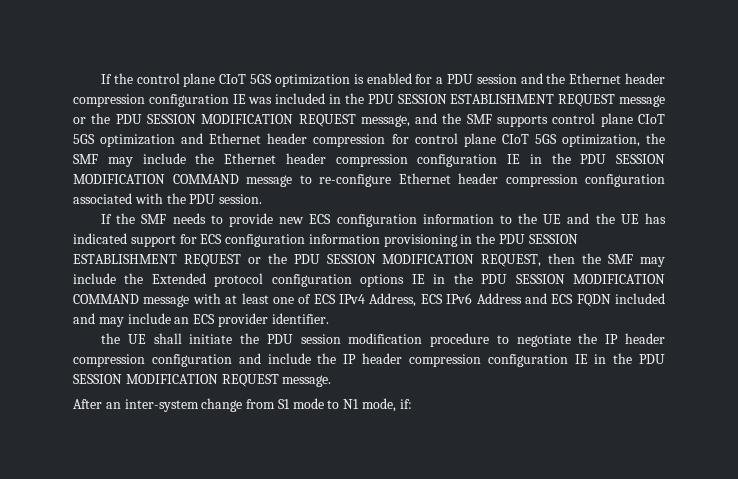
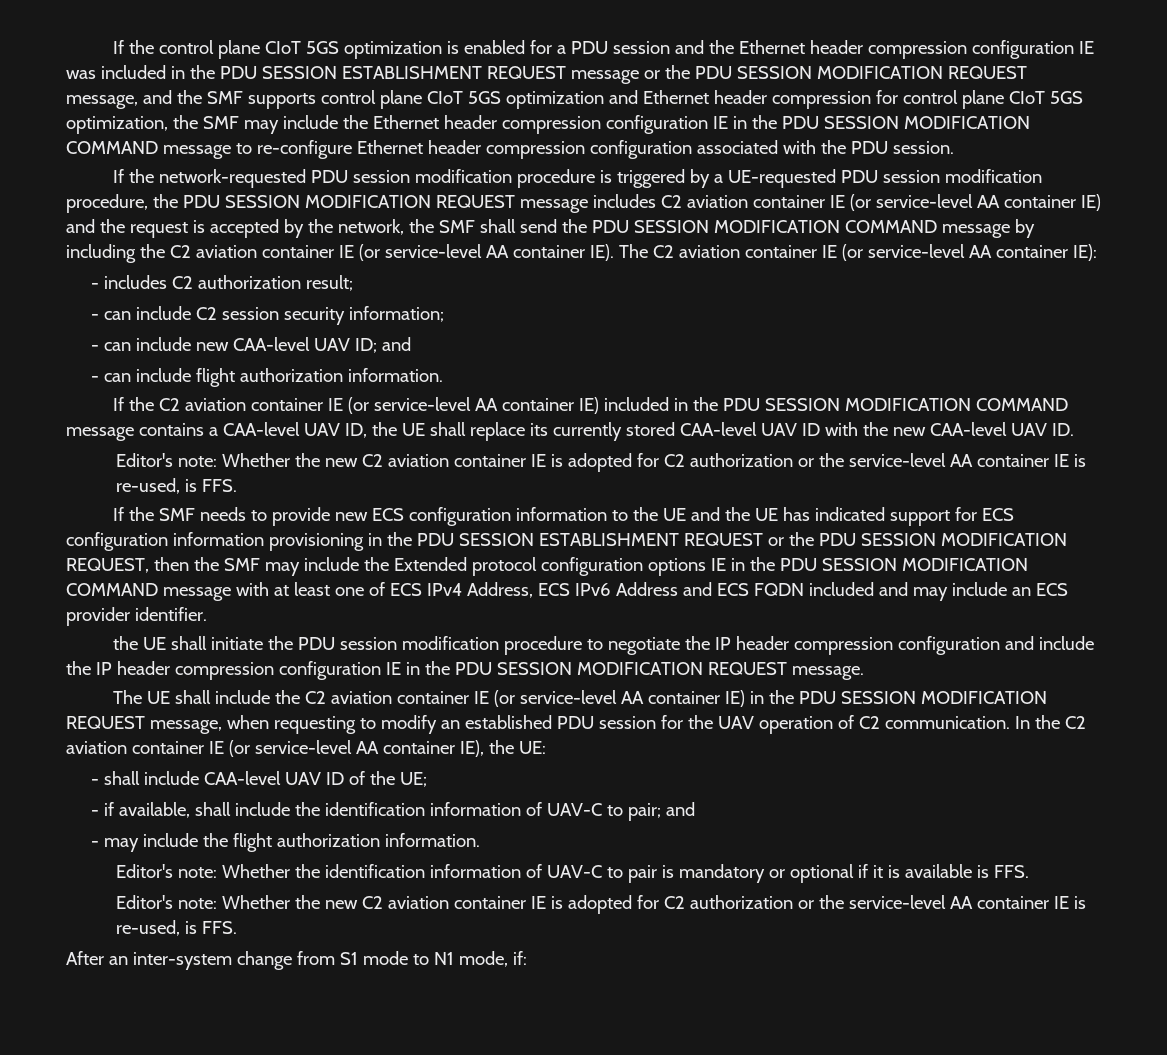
(263, 199) none -> [112,169,1042,188] [66,194,1101,213] [66,219,1035,238] [66,244,1097,263] [91,275,354,291] [91,306,445,325] [91,337,412,353] [91,368,444,387] [112,397,1068,414] [66,422,1074,441] [116,453,1087,472] [116,478,238,494] // If the network-requested PDU session modification procedure is triggered by a UE-requested PDU session modification procedure, the PDU SESSION MODIFICATION REQUEST message includes C2 aviation container IE (or service-level AA container IE) and the request is accepted by the network, the SMF shall send the PDU SESSION MODIFICATION COMMAND message by including the C2 aviation container IE (or service-level AA container IE). The C2 aviation container IE (or service-level AA container IE): // - includes C2 authorization result; // - can include C2 session security information; // - can include new CAA-level UAV ID; and // - can include flight authorization information. // If the C2 aviation container IE (or service-level AA container IE) included in the PDU SESSION MODIFICATION COMMAND message contains a CAA-level UAV ID, the UE shall replace its currently stored CAA-level UAV ID with the new CAA-level UAV ID. // Editor's note: Whether the new C2 aviation container IE is adopted for C2 authorization or the service-level AA container IE is re-used, is FFS.
(332, 381) none -> [112,690,1047,707] [66,715,1086,734] [66,740,546,757] [91,771,428,787] [91,802,696,821] [91,833,481,852] [116,864,1030,883] [116,895,1087,914] [116,920,238,936] // The UE shall include the C2 aviation container IE (or service-level AA container IE) in the PDU SESSION MODIFICATION REQUEST message, when requesting to modify an established PDU session for the UAV operation of C2 communication. In the C2 aviation container IE (or service-level AA container IE), the UE: // - shall include CAA-level UAV ID of the UE; // - if available, shall include the identification information of UAV-C to pair; and // - may include the flight authorization information. // Editor's note: Whether the identification information of UAV-C to pair is mandatory or optional if it is available is FFS. // Editor's note: Whether the new C2 aviation container IE is adopted for C2 authorization or the service-level AA container IE is re-used, is FFS.

